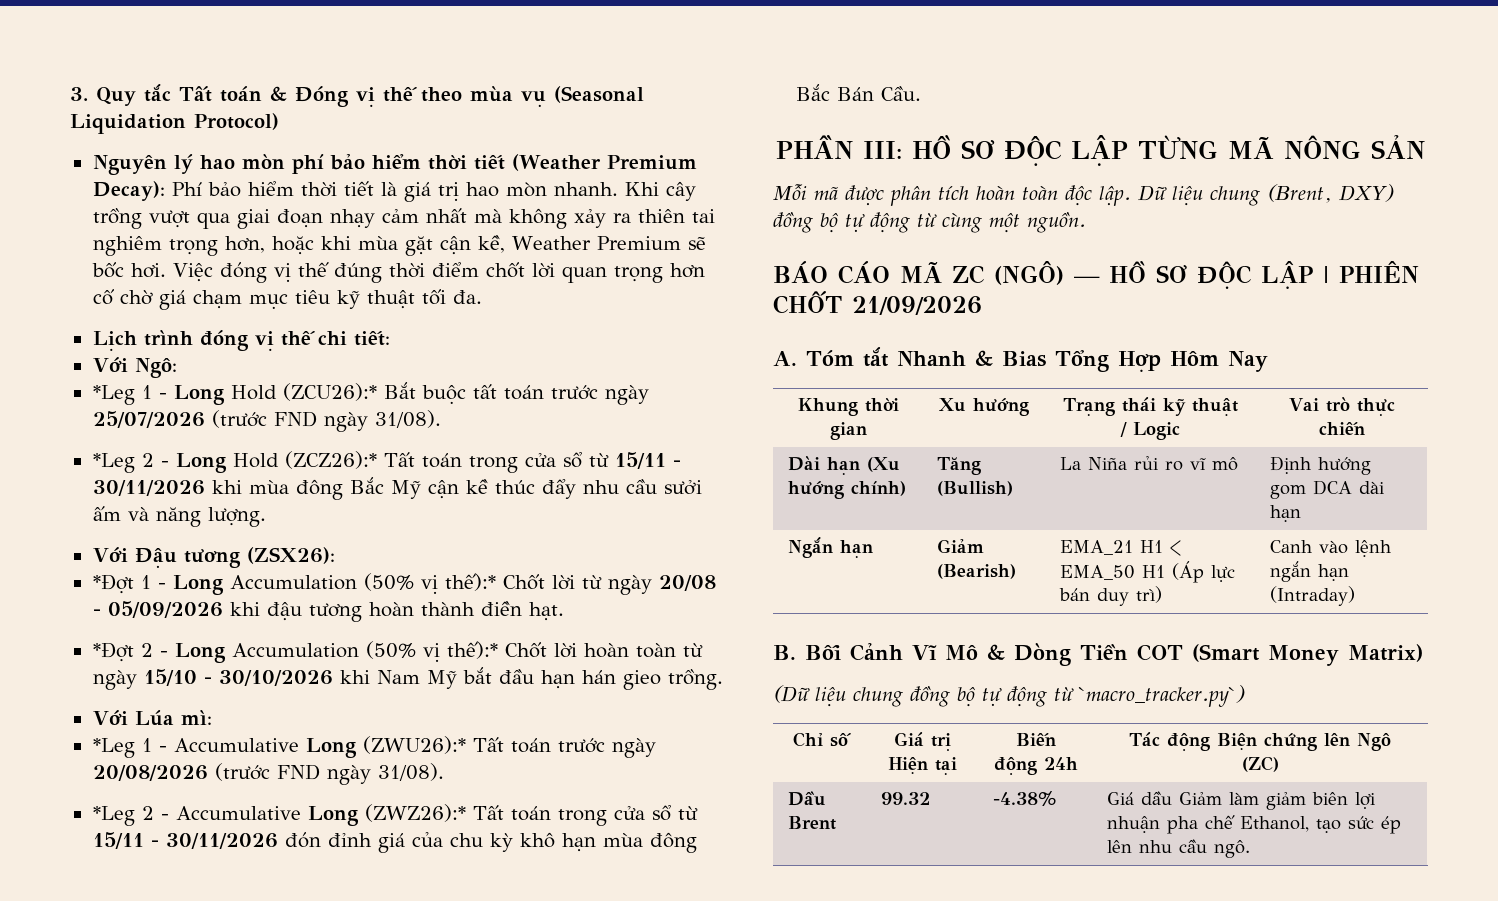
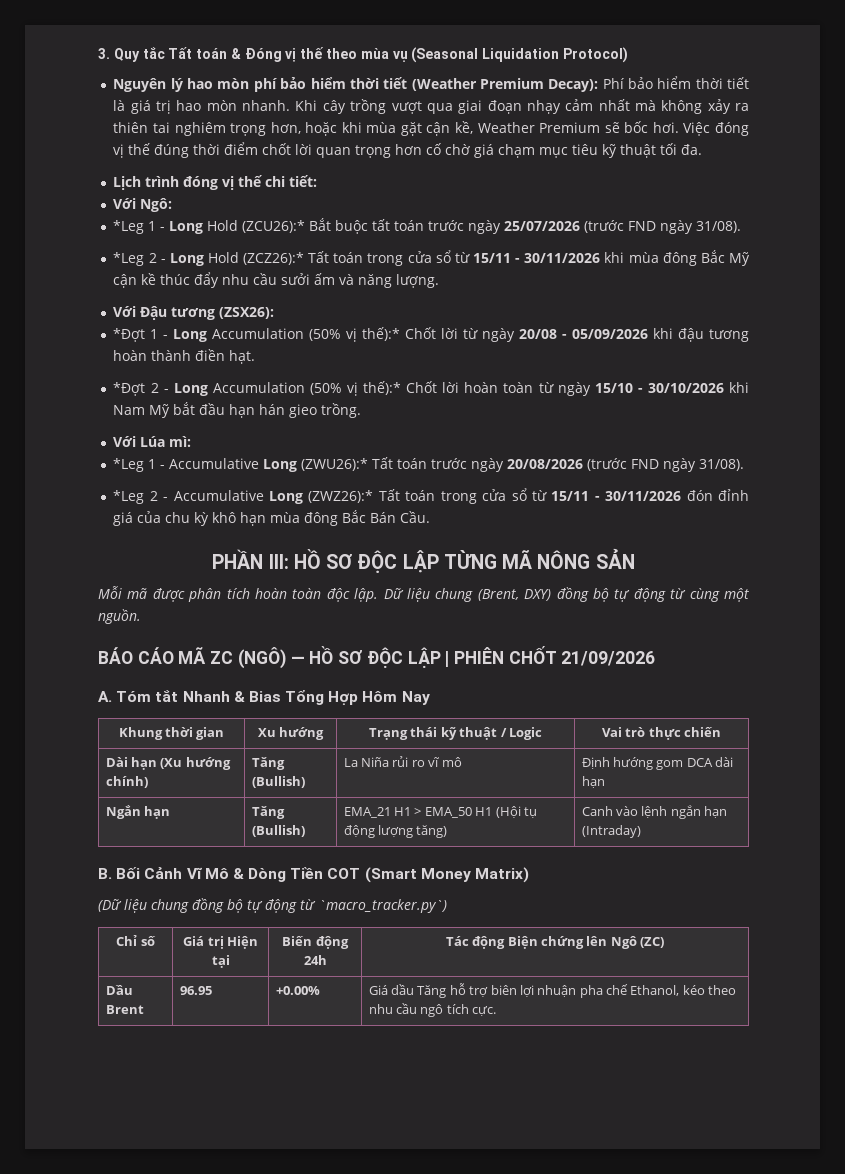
[937,539,985,553] [937,564,1017,579] Giảm (Bearish) -> [251,806,285,819] [251,825,305,837] Tăng (Bullish)
[1170,540,1182,556] < -> [414,808,422,816] >
[1172,561,1236,583] [1059,586,1163,606] (Áp lực bán duy trì) -> [495,806,537,818] [343,825,448,838] (Hội tụ động lượng tăng)
[881,792,931,805] [993,791,1057,806] 99.32 | -4.38% -> [179,986,212,995] [275,986,320,995] 96.95 | +0.00%
[1179,792,1307,810] Giảm làm giảm -> [417,983,489,998] Tăng hỗ trợ
[1316,816,1402,834] [1107,839,1251,858] tạo sức ép lên nhu cầu ngô. -> [682,985,737,995] [368,1003,497,1017] kéo theo nhu cầu ngô tích cực.

